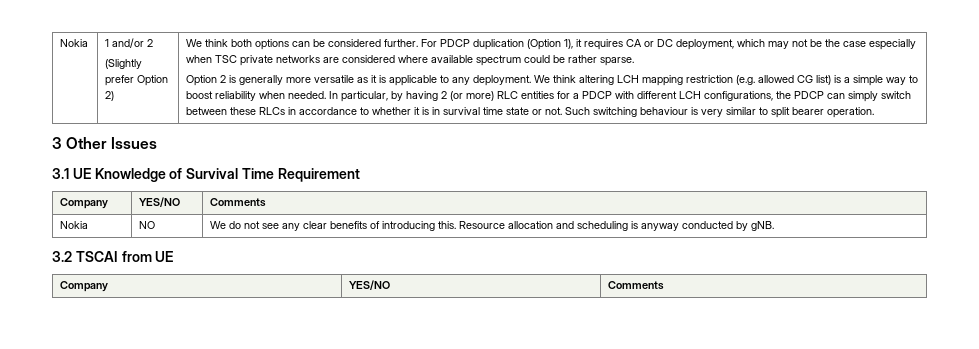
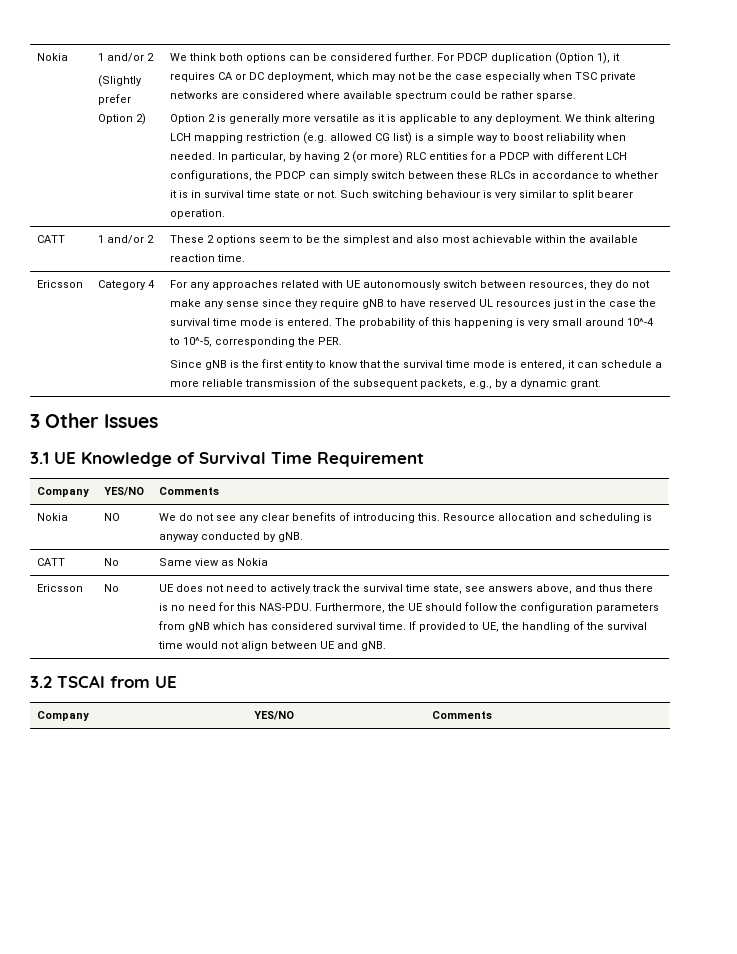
(875, 112) none -> [37,235,66,243] [98,235,155,244] [170,235,639,245] [170,254,246,262] [37,280,84,288] [98,280,156,290] [170,280,651,290] [170,299,657,309] [170,317,655,328] [169,337,343,347] [170,359,663,370] [170,378,602,389] // CATT | 1 and/or 2 | These 2 options seem to be the simplest and also most achievable within the available reaction time. // Ericsson | Category 4 | For any approaches related with UE autonomously switch between resources, they do not make any sense since they require gNB to have reserved UL resources just in the case the survival time mode is entered. The probability of this happening is very small around 10^-4 to 10^-5, corresponding the PER. // Since gNB is the first entity to know that the survival time mode is entered, it can schedule a more reliable transmission of the subsequent packets, e.g., by a dynamic grant.
(775, 226) none -> [37,558,66,566] [104,558,120,566] [159,558,269,566] [37,584,84,592] [104,584,120,592] [159,584,654,594] [159,602,660,613] [159,621,648,632] [158,641,387,651] // CATT | No | Same view as Nokia // Ericsson | No | UE does not need to actively track the survival time state, see answers above, and thus there is no need for this NAS-PDU. Furthermore, the UE should follow the configuration parameters from gNB which has considered survival time. If provided to UE, the handling of the survival time would not align between UE and gNB.

